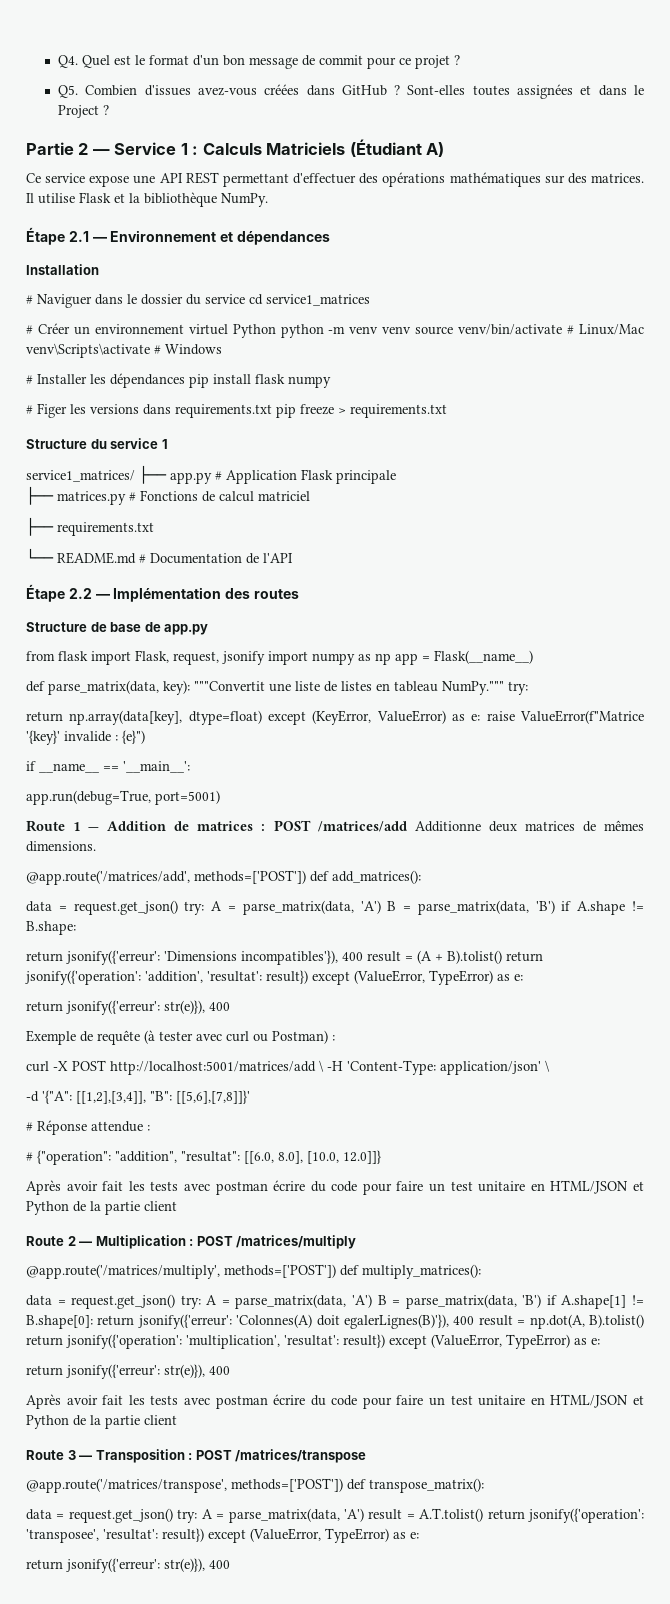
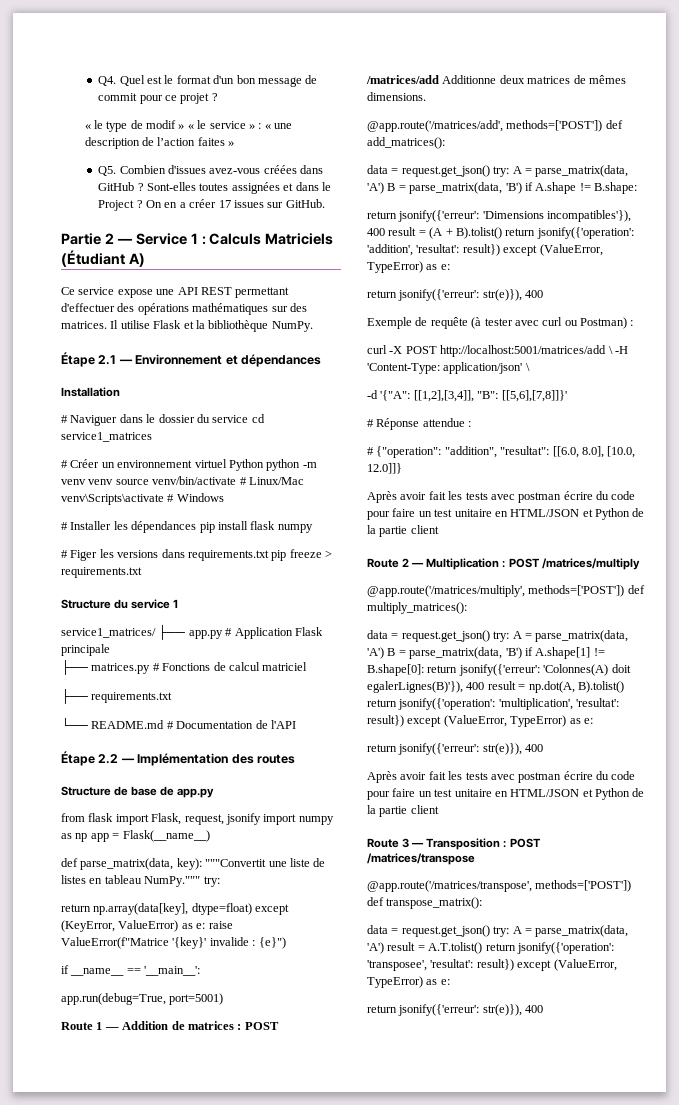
(461, 60) none -> [84,120,293,132] [84,137,235,149] // « le type de modif » « le service » : « une description de l’action faites »
(110, 110) none -> [146,199,325,208] On en a créer 17 issues sur GitHub.

